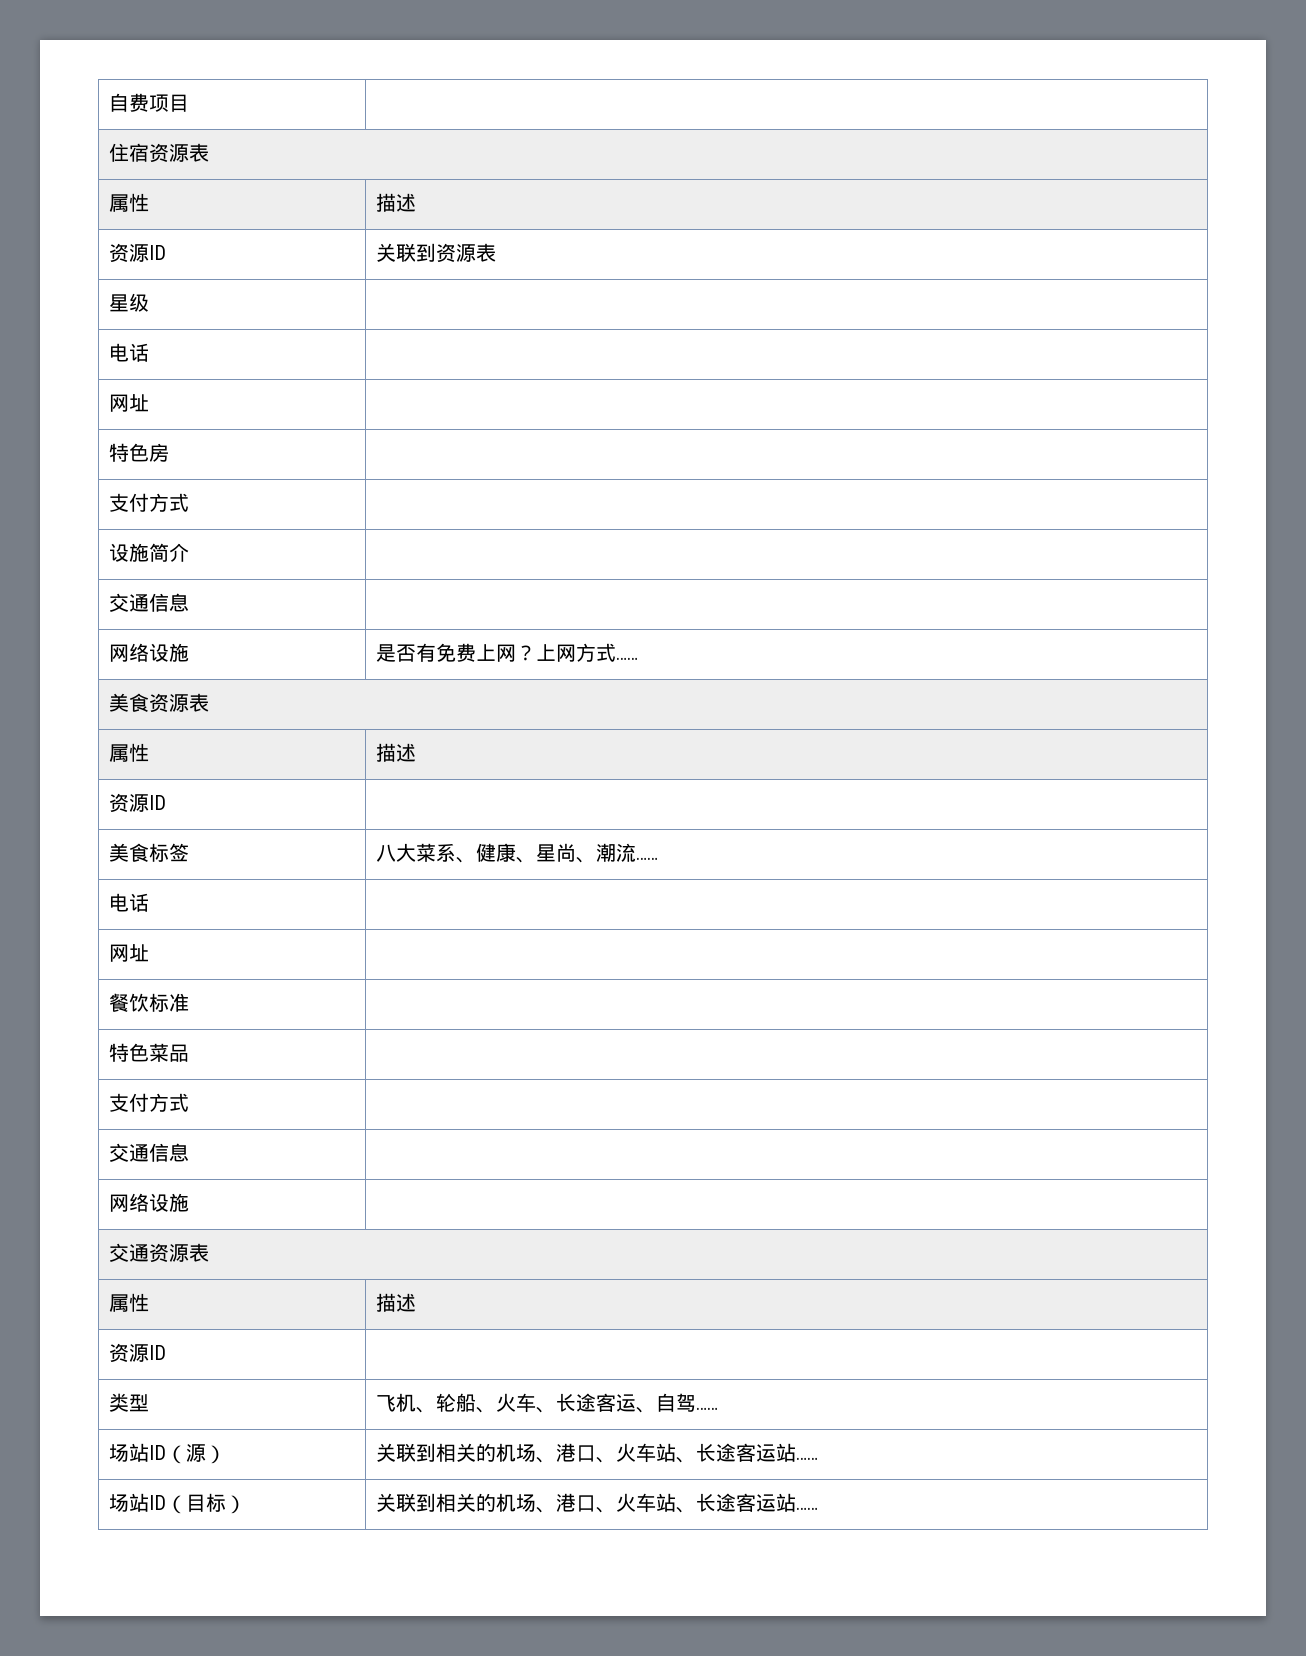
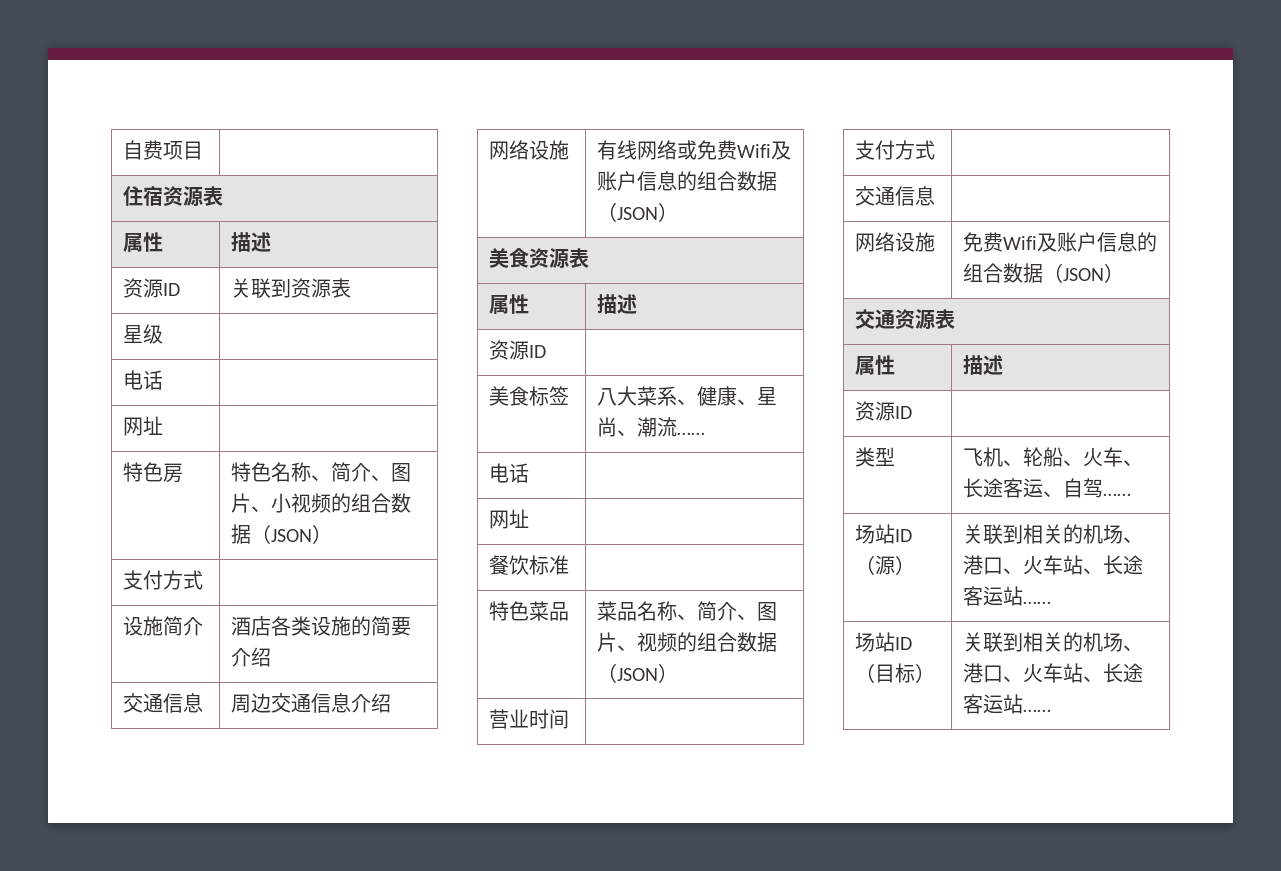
[108,493,189,512] [108,543,189,562] [108,593,189,612] [108,643,189,662] [375,643,638,662] // 支付方式 | // 设施简介 | // 交通信息 | // 网络设施 | 是否有免费上网？上网方式…… -> [231,462,412,482] [231,493,412,513] [231,524,333,544] [123,570,204,590] [123,616,204,636] [231,616,412,636] [231,647,272,667] [123,693,204,713] [231,693,392,713] [489,140,570,160] [597,140,792,160] [597,171,778,191] [597,202,679,222] 特色名称、简介、图片、小视频的组合数据（JSON） // 支付方式 | // 设施简介 | 酒店各类设施的简要介绍 // 交通信息 | 周边交通信息介绍 // 网络设施 | 有线网络或免费Wifi及账户信息的组合数据（JSON）
(189, 1053) none -> [597,601,778,621] [597,632,778,652] [597,663,679,683] [489,709,570,729] | 菜品名称、简介、图片、视频的组合数据（JSON） // 营业时间
(189, 1202) none -> [963,232,1158,252] [963,263,1125,283] 免费Wifi及账户信息的组合数据（JSON）

